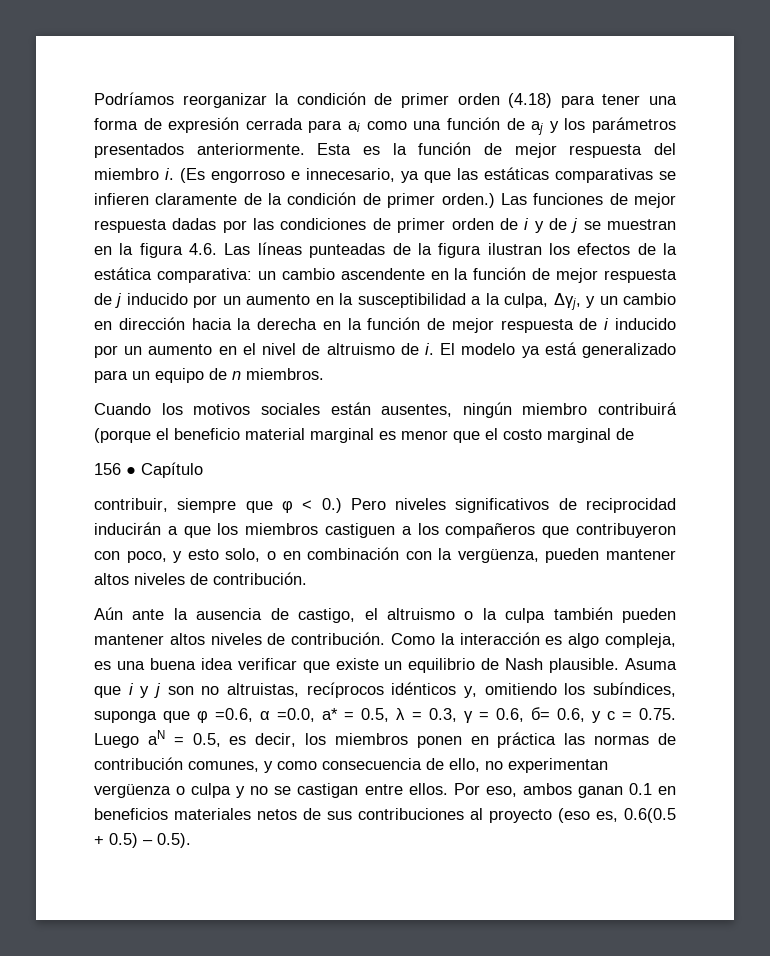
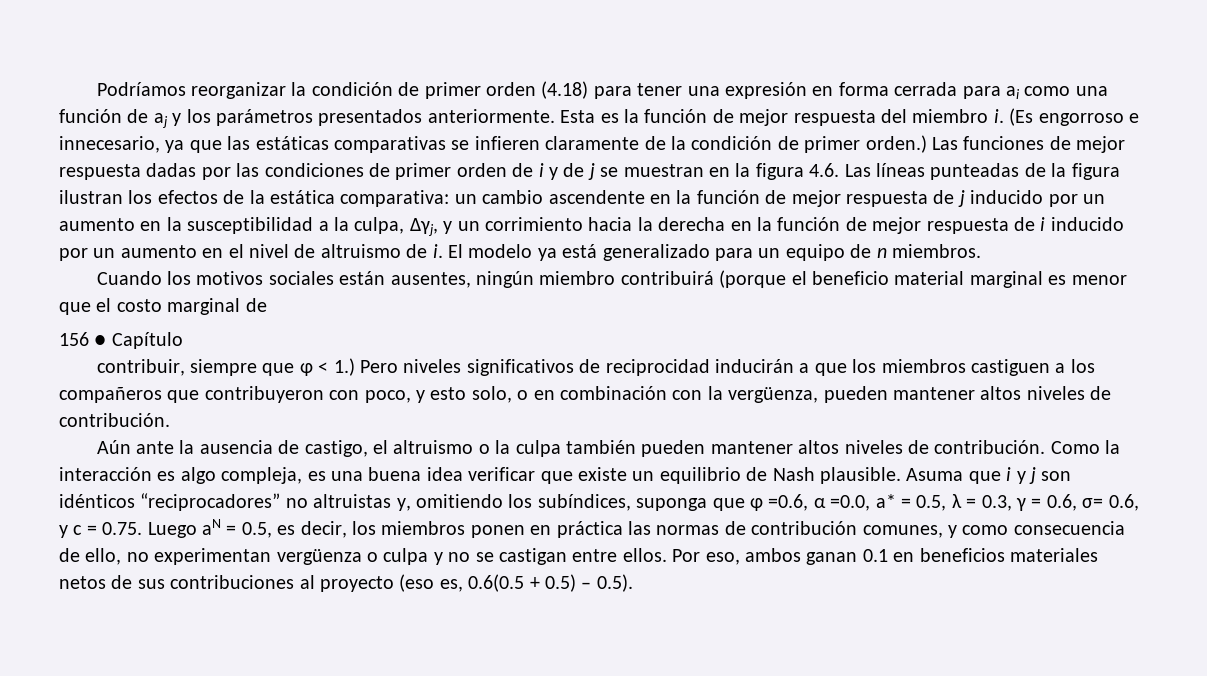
[94,117,240,133] forma de expresión -> [725,82,889,99] expresión en forma
[622,293,676,305] [94,317,185,330] cambio en dirección -> [484,217,583,231] corrimiento
[321,498,342,513] 0.) -> [333,358,355,376] 1.)
[201,682,457,698] no altruistas, recíprocos idénticos -> [59,493,392,511] idénticos “reciprocadores” no altruistas
[530,707,550,720] б= -> [1082,498,1104,508] σ=

